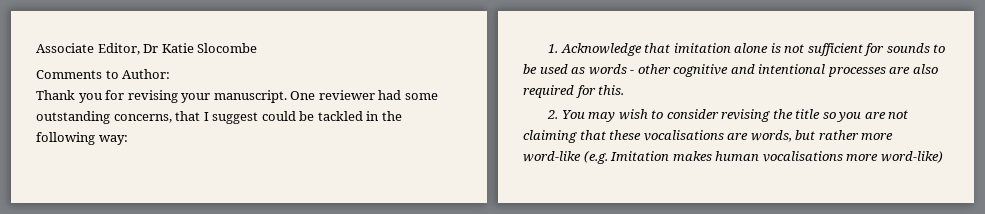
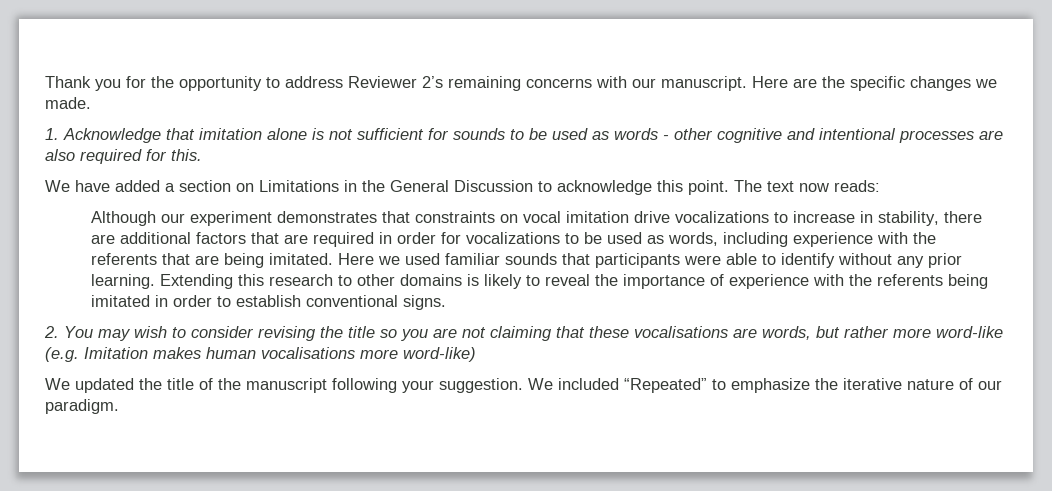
[36,43,258,55] [36,69,171,79] [36,90,438,103] [36,111,402,124] [36,132,128,145] Associate Editor, Dr Katie Slocombe // Comments to Author: // Thank you for revising your manuscript. One reviewer had some outstanding concerns, that I suggest could be tackled in the following way: -> [45,76,997,91] [45,97,91,109] Thank you for the opportunity to address Reviewer 2’s remaining concerns with our manuscript. Here are the specific changes we made.
(625, 90) none -> [45,180,880,195] [91,211,983,226] [91,232,937,247] [91,253,963,268] [91,274,989,289] [91,295,447,310] // We have added a section on Limitations in the General Discussion to acknowledge this point. The text now reads: // Although our experiment demonstrates that constraints on vocal imitation drive vocalizations to increase in stability, there are additional factors that are required in order for vocalizations to be used as words, including experience with the referents that are being imitated. Here we used familiar sounds that participants were able to identify without any prior learning. Extending this research to other domains is likely to reveal the importance of experience with the referents being imitated in order to establish conventional signs.
(943, 157) none -> [45,378,1002,393] [45,399,119,414] // We updated the title of the manuscript following your suggestion. We included “Repeated” to emphasize the iterative nature of our paradigm.

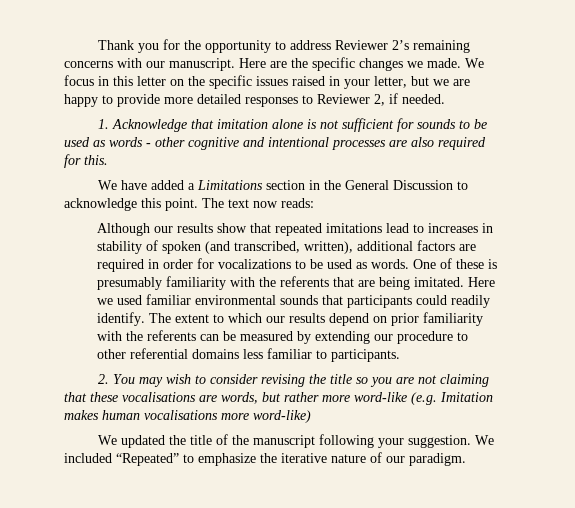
(91, 103) none -> [465,58,484,68] [64,75,470,89] [64,93,445,107] We focus in this letter on the specific issues raised in your letter, but we are happy to provide more detailed responses to Reviewer 2, if needed.
[179,180,339,192] section on Limitations -> [197,180,306,190] Limitations section
[190,211,983,226] [91,234,116,244] experiment demonstrates that constraints on vocal imitation drive vocalizations to increase in stability, there are -> [176,223,493,236] [96,240,353,254] results show that repeated imitations lead to increases in stability of spoken (and transcribed, written),
[251,232,280,244] that -> (455, 245) none
[668,232,874,247] words, including experience -> [370,258,497,269] [96,276,226,290] words. One of these is presumably familiarity
(501, 259) none -> [194,295,276,305] environmental
[684,253,963,268] [91,274,989,289] [91,295,447,310] were able to identify without any prior learning. Extending this research to other domains is likely to reveal the importance of experience with the referents being imitated in order to establish conventional signs. -> [415,295,490,308] [96,312,483,326] [96,330,468,344] [96,348,400,362] could readily identify. The extent to which our results depend on prior familiarity with the referents can be measured by extending our procedure to other referential domains less familiar to participants.

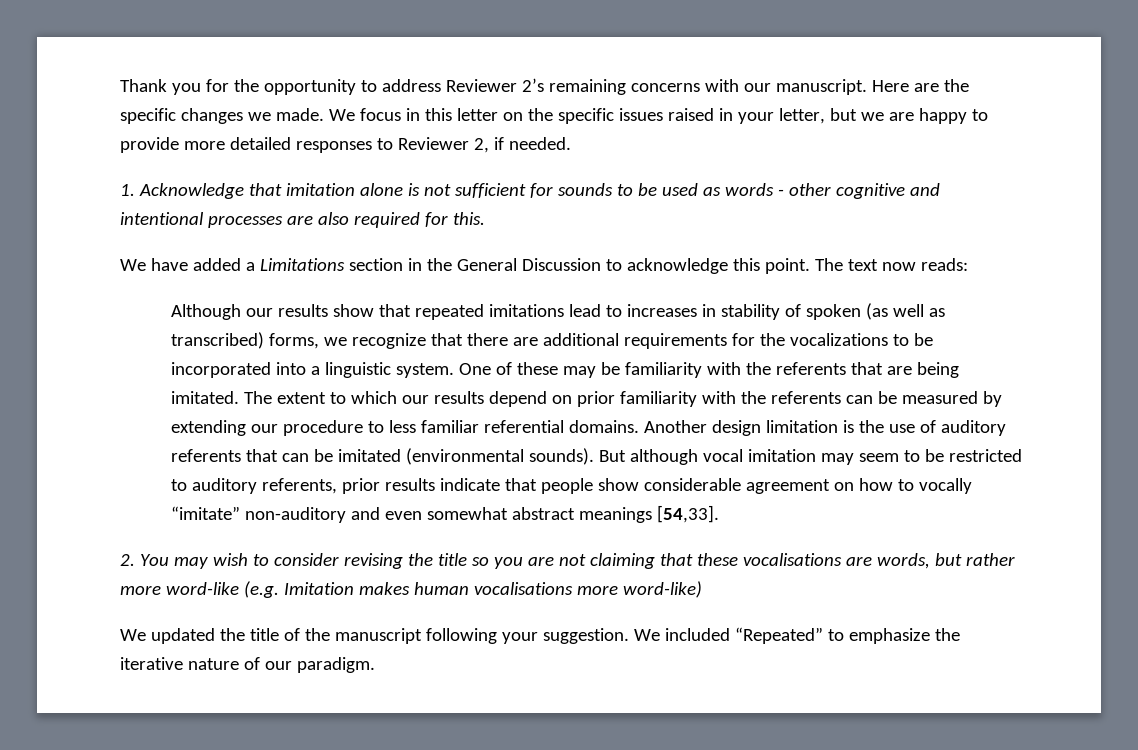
[204,240,476,254] [96,258,409,272] (and transcribed, written), additional factors are required in order for vocalizations to be used as words. -> [865,303,945,320] [170,332,933,349] [170,362,454,378] (as well as transcribed) forms, we recognize that there are additional requirements for the vocalizations to be incorporated into a linguistic system.
[487,259,497,269] [96,277,162,290] is presumably -> [562,362,620,378] may be
[467,277,495,287] [96,294,490,308] [96,312,145,326] Here we used familiar environmental sounds that participants could readily identify. -> (239, 397) none
[96,348,400,362] other referential domains less familiar to participants. -> [388,420,1006,436] [170,448,1022,465] [170,478,972,494] [170,505,719,523] less familiar referential domains. Another design limitation is the use of auditory referents that can be imitated (environmental sounds). But although vocal imitation may seem to be restricted to auditory referents, prior results indicate that people show considerable agreement on how to vocally “imitate” non-auditory and even somewhat abstract meanings [54,33].

